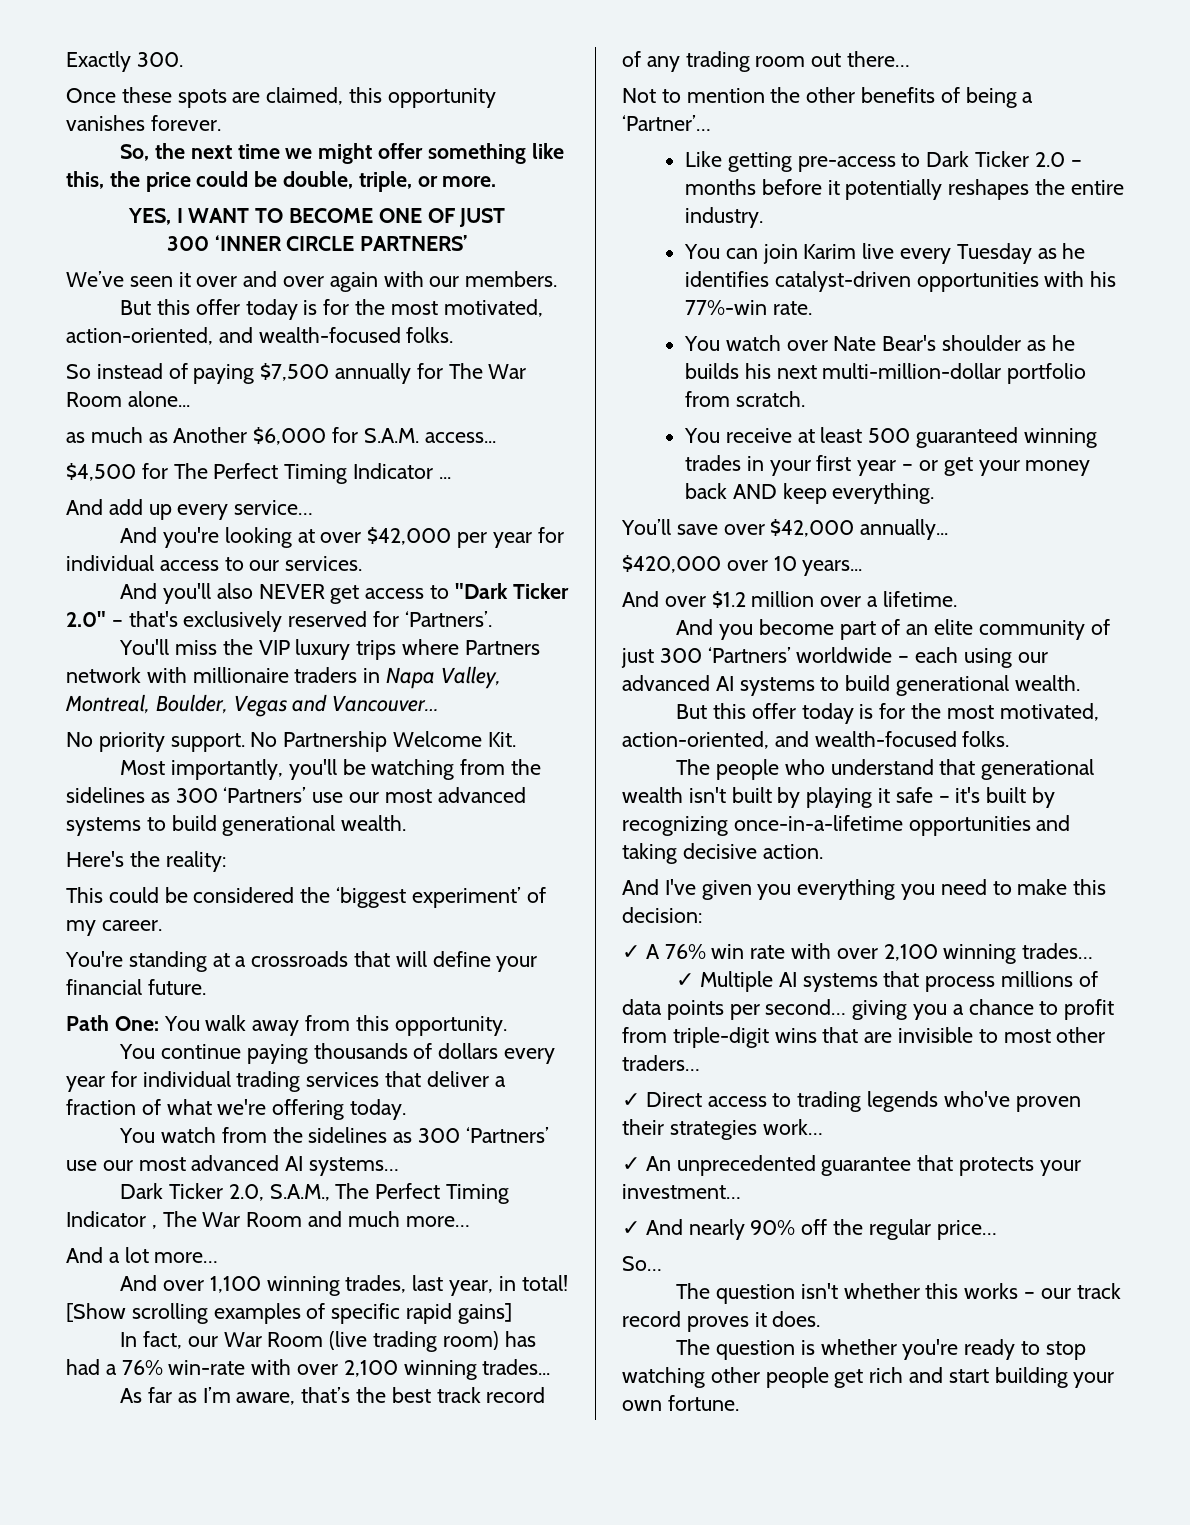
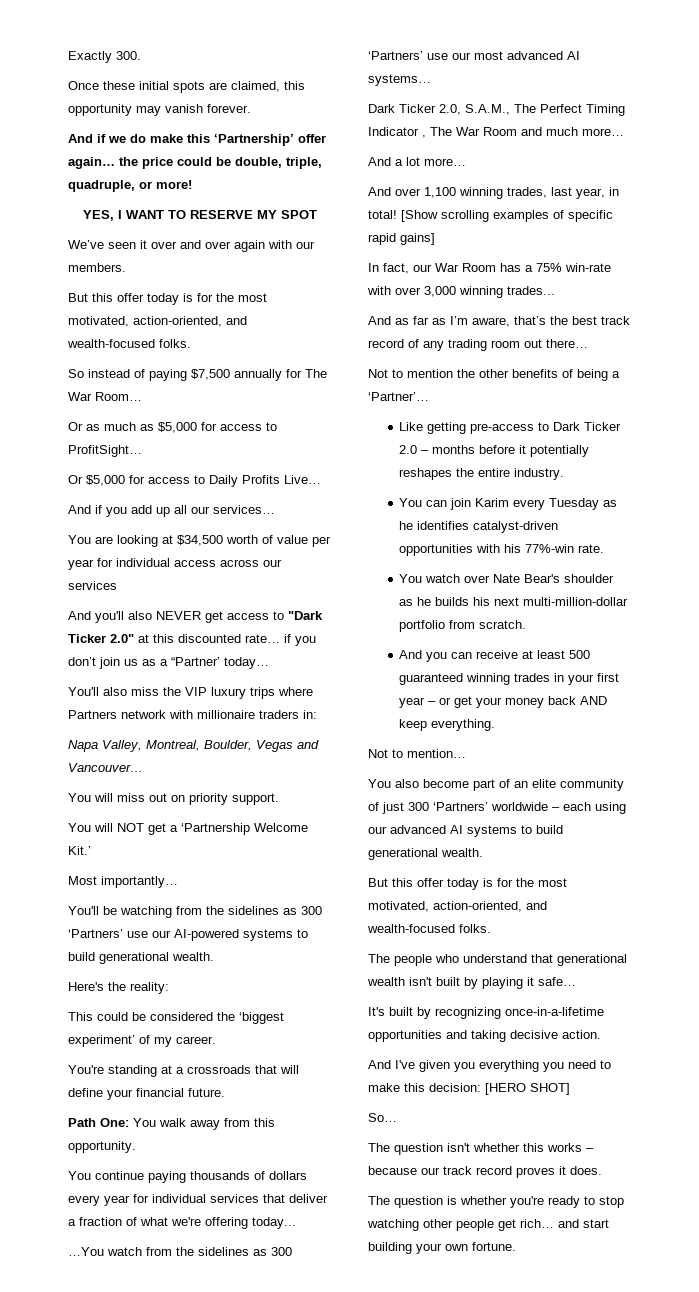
(172, 95) none -> [139,81,169,90] initial
[66,115,145,131] vanishes -> [136,104,203,116] may vanish
[120,143,564,164] [66,171,104,189] So, the next time we might offer something like this, -> [68,134,326,146] [68,157,115,169] And if we do make this ‘Partnership’ offer again…
[417,176,497,187] or more. -> [68,180,192,192] quadruple, or more!
[288,208,506,227] [166,235,468,251] BECOME ONE OF JUST // 300 ‘INNER CIRCLE PARTNERS’ -> [189,210,317,219] RESERVE MY SPOT
[66,391,190,407] Room alone... // -> [95,392,142,401] [68,422,83,431] Room… // Or
[173,427,496,445] [66,463,451,484] [66,499,314,520] [120,527,452,548] Another $6,000 for S.A.M. access... // $4,500 for The Perfect Timing Indicator ... // And add up every service… // And you're looking at over $42,000 -> [158,422,277,433] [68,445,142,457] [68,475,321,487] [68,505,275,517] [68,535,308,547] $5,000 for access to ProfitSight… // Or $5,000 for access to Daily Profits Live… // And if you add up all our services… // You are looking at $34,500 worth of value
[224,556,363,571] to our services. -> [220,559,282,567] [68,581,117,590] across our services
[111,611,492,632] [119,639,170,655] – that's exclusively reserved for ‘Partners’. // You'll -> [138,634,316,646] [68,657,269,669] [68,687,127,696] at this discounted rate… if you don’t join us as a “Partner’ today… // You'll also
[363,668,381,683] in -> [303,710,317,719] in: //
[66,731,516,752] No priority support. No Partnership Welcome Kit. -> [68,793,279,805] [68,823,308,835] [68,846,91,855] You will miss out on priority support. // You will NOT get a ‘Partnership Welcome Kit.’
[171,759,337,780] importantly, you'll -> [101,876,178,888] [68,906,99,915] importantly… // You'll
[384,787,526,803] most advanced -> [174,929,239,941] AI-powered
[236,1071,301,1092] trading -> (206, 1198) none
[350,1099,407,1120] [119,1128,156,1143] today. // You -> [252,1217,296,1229] [68,1247,104,1256] today... // …You
[329,1331,536,1352] [66,1359,163,1375] (live trading room) has had a 76% -> [500,263,562,272] has a 75%
[343,1359,551,1380] [120,1388,143,1403] 2,100 winning trades... // As -> [424,286,555,298] [368,316,409,325] 3,000 winning trades... // And as
[862,243,895,259] live -> (510, 502) none
[684,428,721,443] You -> [399,650,473,662] And you can
[621,519,949,540] [622,555,863,576] [622,591,957,608] [676,619,754,640] You’ll save over $42,000 annually... // $420,000 over 10 years... // And over $1.2 million over a lifetime. // And you -> [368,749,466,758] [368,779,419,788] Not to mention… // You also
[895,787,981,803] safe – it's -> [538,977,576,986] [368,1007,385,1016] safe… // It's
[622,943,1094,964] [676,971,1098,992] [622,999,1115,1020] [622,1027,1106,1048] [622,1055,700,1071] [622,1091,1081,1112] [622,1119,823,1140] [622,1155,1081,1176] [622,1184,741,1199] [622,1219,997,1240] // ✓ A 76% win rate with over 2,100 winning trades… // ✓ Multiple AI systems that process millions of data points per second… giving you a chance to profit from triple-digit wins that are invisible to most other traders… // ✓ Direct access to trading legends who've proven their strategies work… // ✓ An unprecedented guarantee that protects your investment… // ✓ And nearly 90% off the regular price… -> [485,1083,570,1095] [HERO SHOT]
(1036, 1295) none -> [368,1166,417,1175] because
[869,1367,904,1383] rich -> [520,1219,554,1228] rich…

